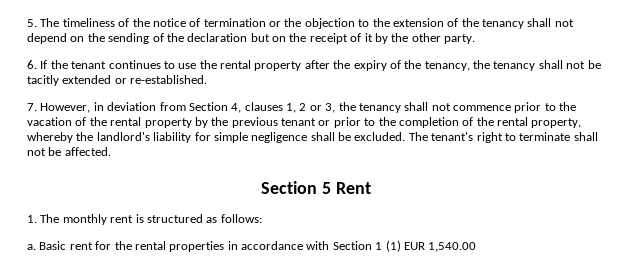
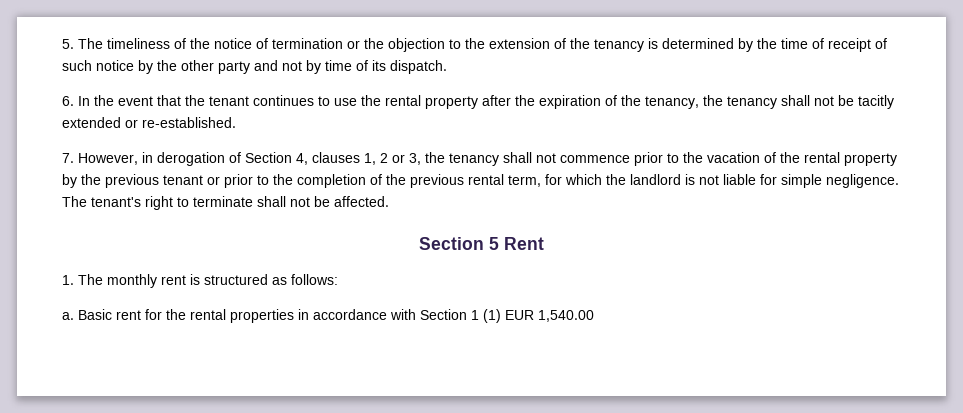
[527,18,574,27] [27,33,475,44] [27,60,48,69] shall not depend on the sending of the declaration but on the receipt of it by the other party. // 6. If -> [648,38,887,52] [62,60,447,74] [62,95,181,106] is determined by the time of receipt of such notice by the other party and not by time of its dispatch. // 6. In the event that
[353,60,387,71] expiry -> [539,95,601,109] expiration
[107,102,186,111] deviation from -> [157,152,241,166] derogation of
[497,117,582,128] [27,132,406,143] rental property, whereby the landlord's liability for simple negligence shall be excluded. -> [410,174,899,188] previous rental term, for which the landlord is not liable for simple negligence.

